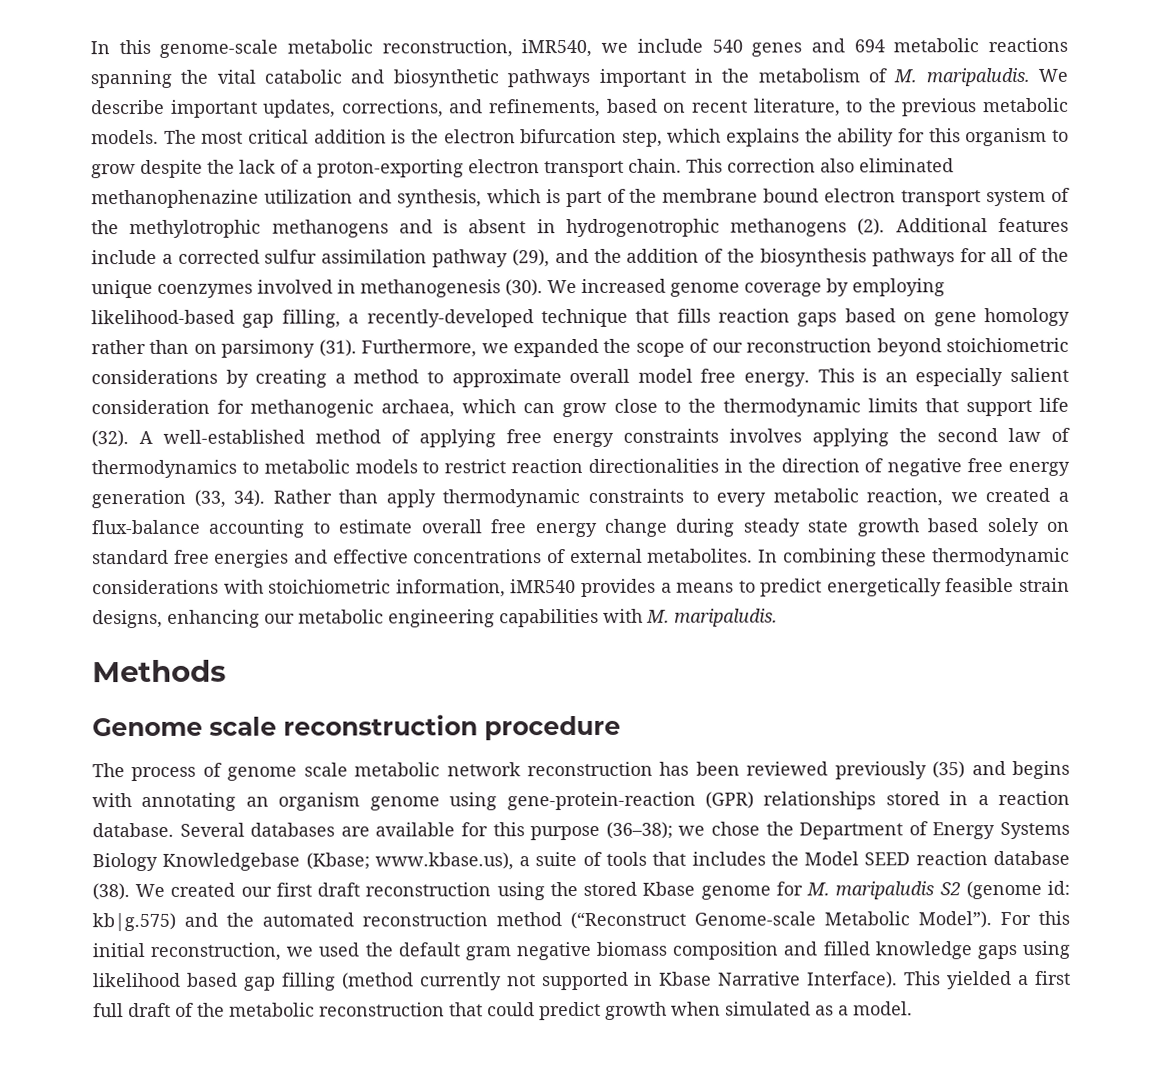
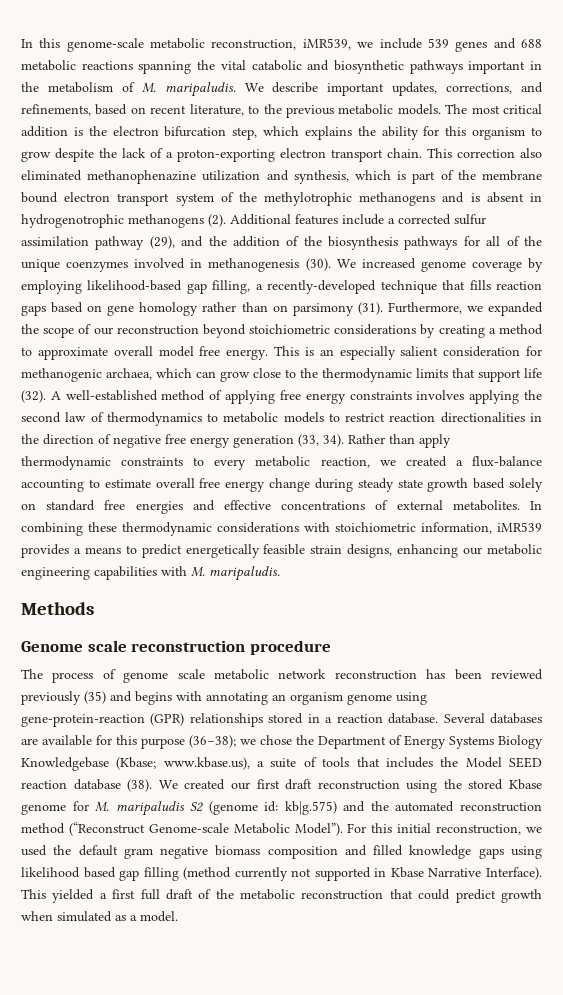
[521,38,593,58] iMR540, -> [302,38,351,50] iMR539,
[711,39,743,53] 540 -> [427,38,449,48] 539
[853,39,885,53] 694 -> [521,39,543,48] 688
[510,579,577,594] iMR540 -> [497,522,542,532] iMR539

